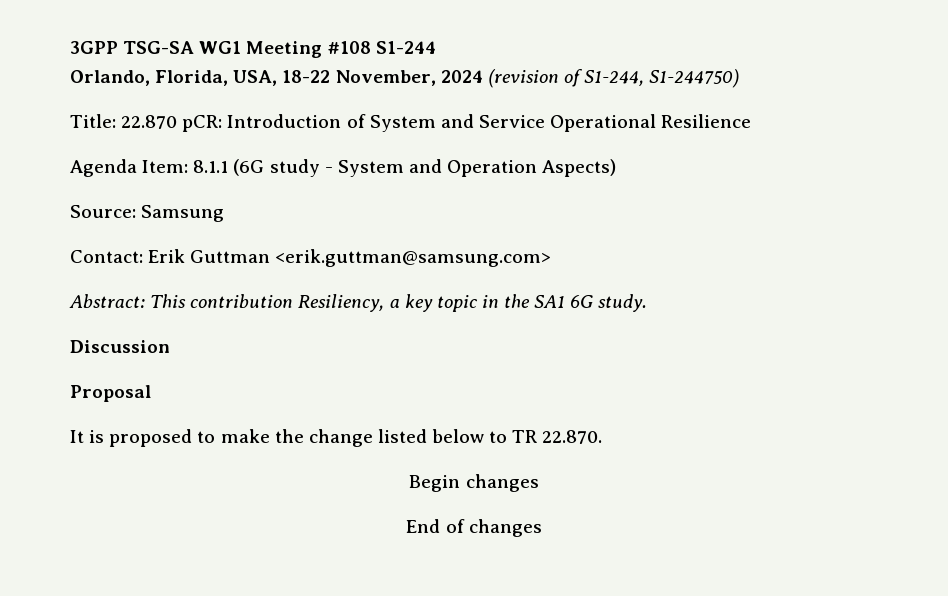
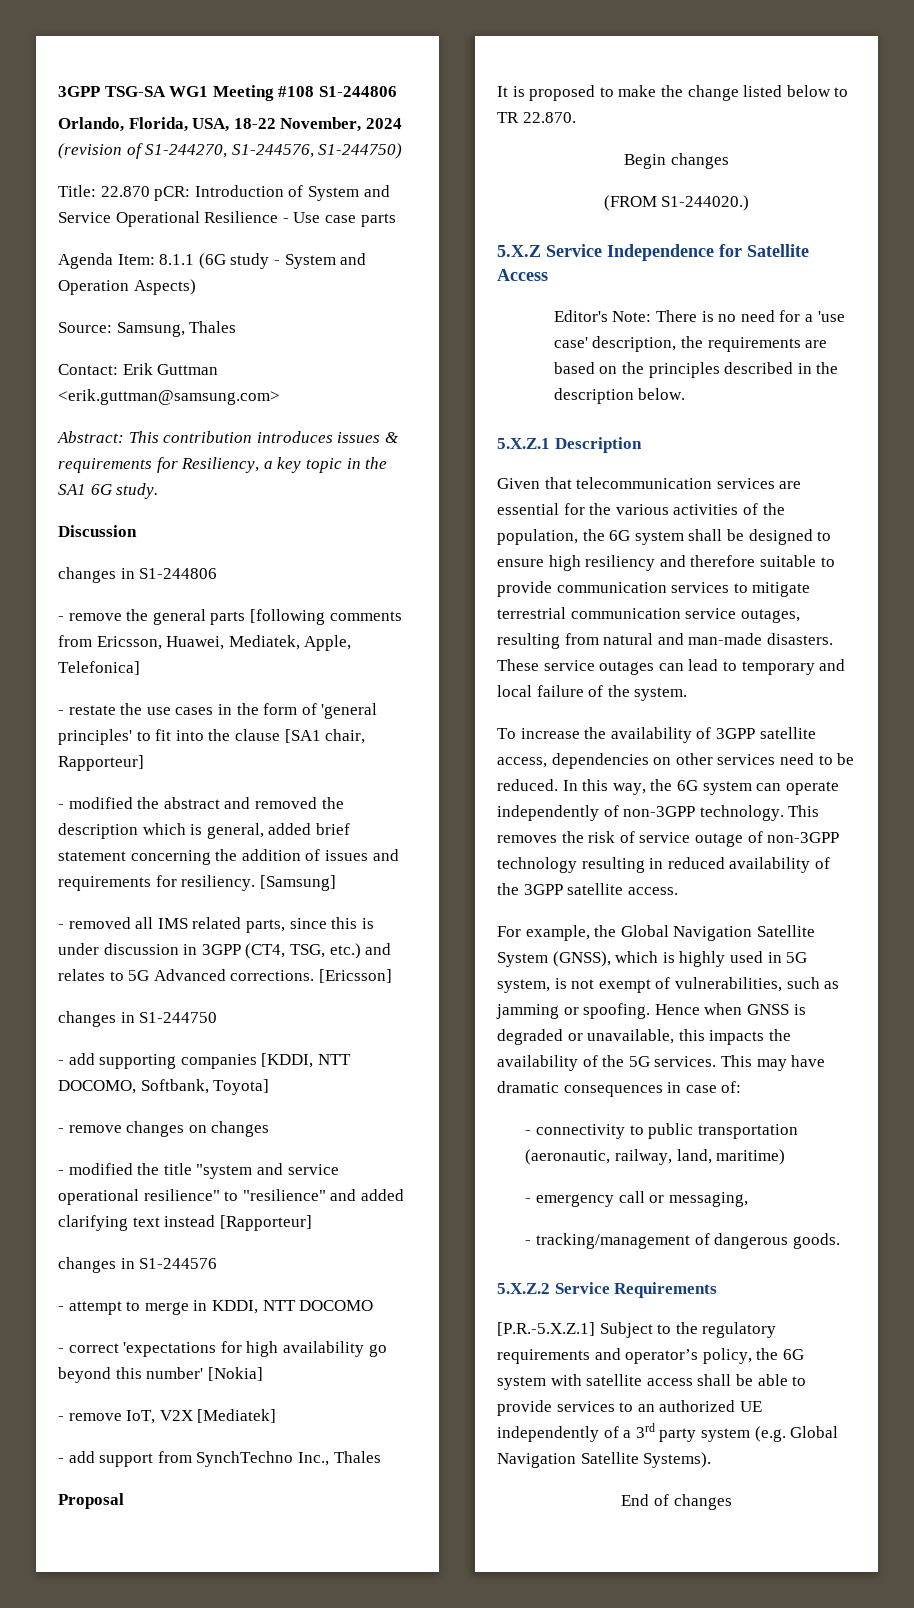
[375,41,436,54] S1-244 -> [318,86,397,97] S1-244806
[584,70,645,86] S1-244, -> [145,144,314,158] S1-244270, S1-244576,
(752, 121) none -> [282,212,396,227] - Use case parts
[141,205,225,222] Samsung -> [116,321,237,337] Samsung, Thales
(294, 301) none -> [256,431,399,443] [58,457,178,473] introduces issues & requirements for
(170, 346) none -> [58,567,218,583] [58,609,402,625] [58,635,352,651] [58,661,140,675] [58,703,378,719] [58,729,366,745] [58,755,144,771] [58,797,344,809] [58,823,350,839] [58,849,399,865] [58,875,336,891] [58,917,374,933] [58,943,392,959] [58,969,392,983] [58,1011,218,1027] [58,1053,351,1069] [58,1079,270,1095] [58,1121,270,1137] [58,1163,339,1179] [58,1189,404,1205] [58,1215,312,1231] [58,1257,218,1273] [58,1300,374,1315] [58,1341,387,1357] [58,1367,263,1383] [58,1409,277,1424] [58,1451,381,1467] // changes in S1-244806 // - remove the general parts [following comments from Ericsson, Huawei, Mediatek, Apple, Telefonica] // - restate the use cases in the form of 'general principles' to fit into the clause [SA1 chair, Rapporteur] // - modified the abstract and removed the description which is general, added brief statement concerning the addition of issues and requirements for resiliency. [Samsung] // - removed all IMS related parts, since this is under discussion in 3GPP (CT4, TSG, etc.) and relates to 5G Advanced corrections. [Ericsson] // changes in S1-244750 // - add supporting companies [KDDI, NTT DOCOMO, Softbank, Toyota] // - remove changes on changes // - modified the title "system and service operational resilience" to "resilience" and added clarifying text instead [Rapporteur] // changes in S1-244576 // - attempt to merge in KDDI, NTT DOCOMO // - correct 'expectations for high availability go beyond this number' [Nokia] // - remove IoT, V2X [Mediatek] // - add support from SynchTechno Inc., Thales
(539, 483) none -> [603,195,750,211] [497,244,809,261] [497,269,548,281] [553,310,845,322] [553,336,828,352] [553,362,839,378] [553,388,686,404] [497,437,642,453] [497,477,802,489] [497,503,785,515] [497,529,832,545] [497,555,835,571] [497,581,811,597] [497,607,800,623] [497,633,833,649] [497,659,846,675] [497,685,688,701] [497,727,816,743] [497,753,855,769] [497,779,839,795] [497,805,820,821] [497,831,840,847] [497,857,830,873] [497,883,678,895] [497,925,815,941] [497,951,808,967] [497,977,840,993] [496,1003,806,1019] [497,1029,791,1045] [497,1055,826,1071] [497,1081,742,1097] [525,1123,798,1139] [525,1149,786,1165] [525,1191,748,1207] [525,1233,840,1249] [497,1282,718,1298] [497,1322,777,1338] [497,1348,804,1364] [497,1374,807,1390] [497,1400,762,1416] [497,1423,839,1442] [497,1452,712,1468] // (FROM S1-244020.) // 5.X.Z Service Independence for Satellite Access // Editor's Note: There is no need for a 'use case' description, the requirements are based on the principles described in the description below. // 5.X.Z.1 Description // Given that telecommunication services are essential for the various activities of the population, the 6G system shall be designed to ensure high resiliency and therefore suitable to provide communication services to mitigate terrestrial communication service outages, resulting from natural and man-made disasters. These service outages can lead to temporary and local failure of the system. // To increase the availability of 3GPP satellite access, dependencies on other services need to be reduced. In this way, the 6G system can operate independently of non-3GPP technology. This removes the risk of service outage of non-3GPP technology resulting in reduced availability of the 3GPP satellite access. // For example, the Global Navigation Satellite System (GNSS), which is highly used in 5G system, is not exempt of vulnerabilities, such as jamming or spoofing. Hence when GNSS is degraded or unavailable, this impacts the availability of the 5G services. This may have dramatic consequences in case of: // - connectivity to public transportation (aeronautic, railway, land, maritime) // - emergency call or messaging, // - tracking/management of dangerous goods. // 5.X.Z.2 Service Requirements // [P.R.-5.X.Z.1] Subject to the regulatory requirements and operator’s policy, the 6G system with satellite access shall be able to provide services to an authorized UE independently of a 3rd party system (e.g. Global Navigation Satellite Systems).

